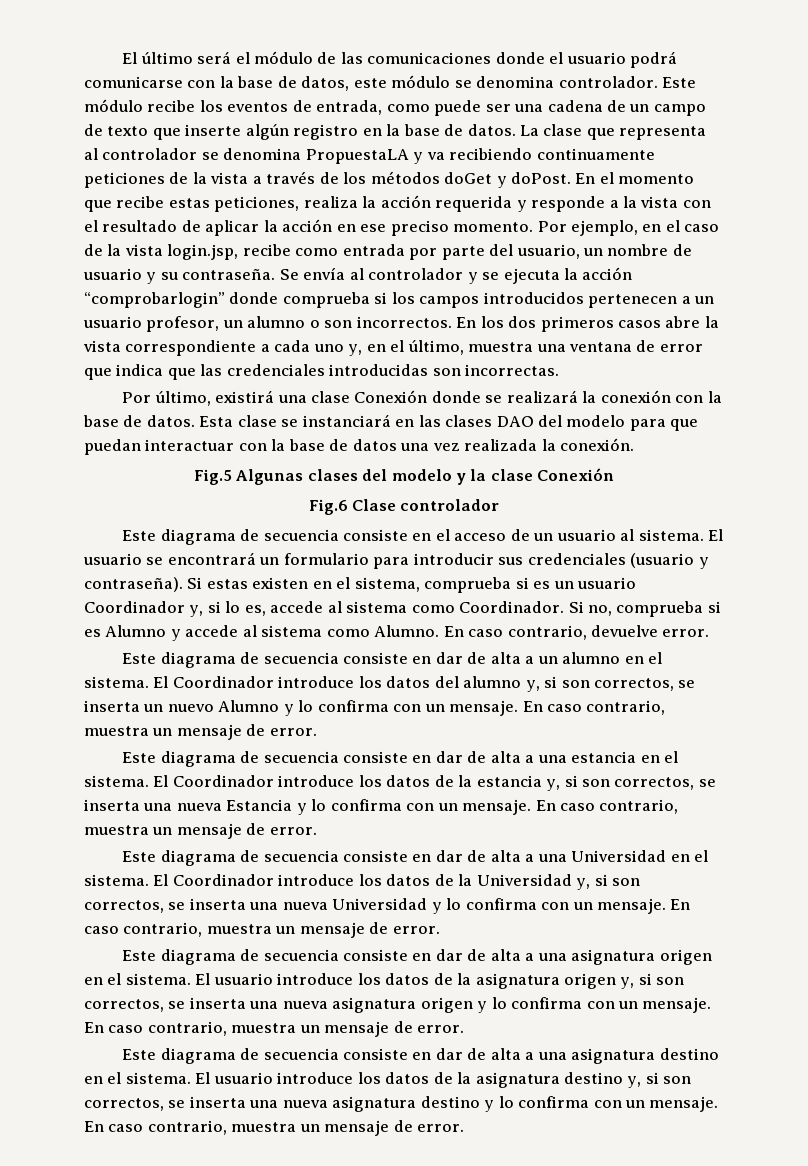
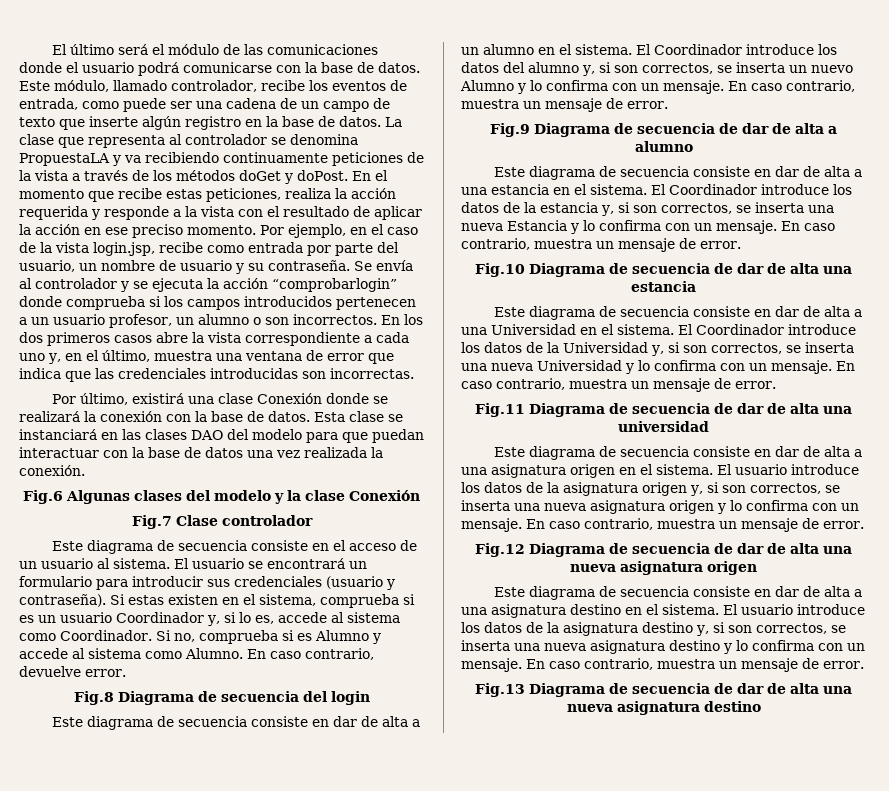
[301,75,697,91] [84,99,143,112] datos, este módulo se denomina controlador. Este módulo -> [378,62,420,73] [19,80,257,92] datos. Este módulo, llamado controlador,
[193,469,232,485] Fig.5 -> [23,490,63,504] Fig.6
[308,499,348,515] Fig.6 -> [131,515,172,529] Fig.7
(710, 633) none -> [73,691,370,705] // Fig.8 Diagrama de secuencia del login
(317, 732) none -> [490,123,837,137] [634,141,693,152] // Fig.9 Diagrama de secuencia de dar de alta a alumno
(317, 831) none -> [475,263,852,277] [631,281,696,292] // Fig.10 Diagrama de secuencia de dar de alta una estancia
(440, 930) none -> [475,403,852,417] [618,421,709,432] // Fig.11 Diagrama de secuencia de dar de alta una universidad
(465, 1029) none -> [475,543,852,557] [570,561,757,575] // Fig.12 Diagrama de secuencia de dar de alta una nueva asignatura origen
(465, 1128) none -> [475,683,852,697] [566,701,761,715] // Fig.13 Diagrama de secuencia de dar de alta una nueva asignatura destino

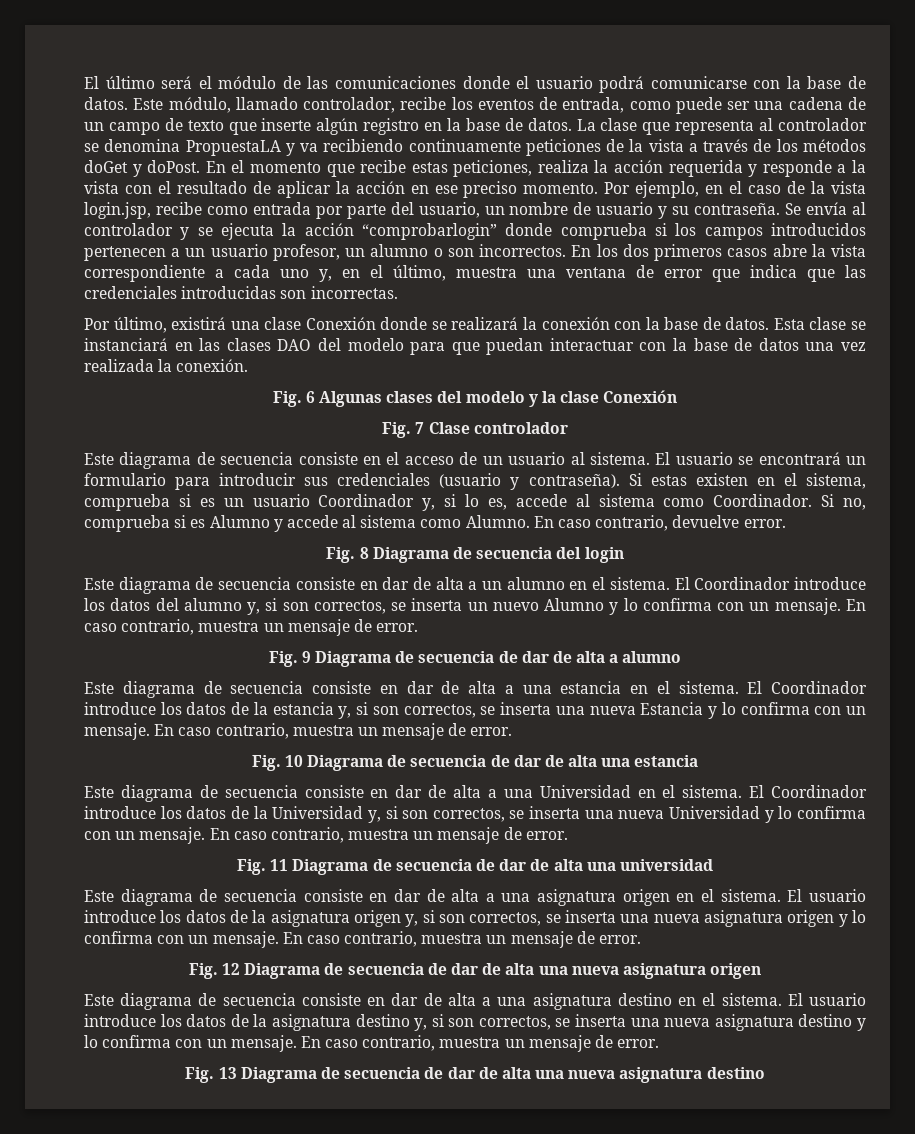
[23,490,63,504] Fig.6 -> [272,391,315,407] Fig. 6
[131,515,172,529] Fig.7 -> [382,422,425,438] Fig. 7
[73,691,114,705] Fig.8 -> [326,547,369,563] Fig. 8
[490,123,530,137] Fig.9 -> [268,651,311,667] Fig. 9
[475,263,525,277] Fig.10 -> [251,755,303,771] Fig. 10
[475,403,525,417] Fig.11 -> [237,859,289,875] Fig. 11
[475,543,525,557] Fig.12 -> [188,963,241,979] Fig. 12
[475,683,525,697] Fig.13 -> [185,1067,237,1083] Fig. 13

